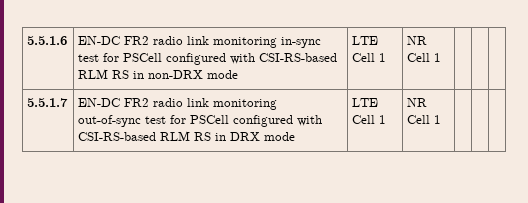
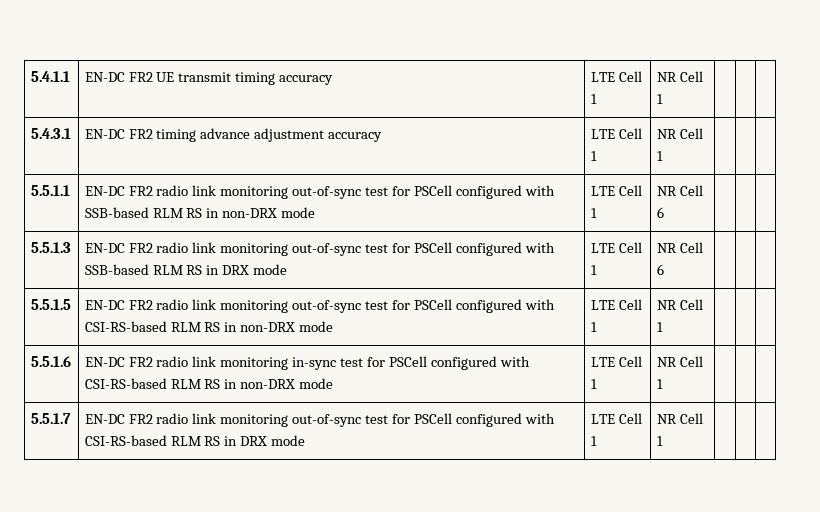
(27, 40) none -> [30,71,70,82] [84,72,334,85] [590,71,642,82] [590,94,597,104] [656,71,703,82] [656,94,663,104] [30,128,71,139] [84,128,383,142] [590,128,642,139] [590,151,597,161] [656,128,703,139] [656,151,663,161] [30,185,70,196] [84,185,555,199] [84,207,316,218] [590,185,642,196] [590,208,597,218] [656,185,703,196] [656,207,664,218] [30,242,71,253] [84,242,555,256] [84,264,288,275] [590,242,642,253] [590,265,597,275] [656,242,703,253] [656,264,664,275] [30,299,71,310] [84,299,555,313] [84,321,334,332] [590,299,642,310] [590,322,597,332] [656,299,703,310] [656,322,663,332] 5.4.1.1 | EN-DC FR2 UE transmit timing accuracy | LTE Cell 1 | NR Cell 1 | | | // 5.4.3.1 | EN-DC FR2 timing advance adjustment accuracy | LTE Cell 1 | NR Cell 1 | | | // 5.5.1.1 | EN-DC FR2 radio link monitoring out-of-sync test for PSCell configured with SSB-based RLM RS in non-DRX mode | LTE Cell 1 | NR Cell 6 | | | // 5.5.1.3 | EN-DC FR2 radio link monitoring out-of-sync test for PSCell configured with SSB-based RLM RS in DRX mode | LTE Cell 1 | NR Cell 6 | | | // 5.5.1.5 | EN-DC FR2 radio link monitoring out-of-sync test for PSCell configured with CSI-RS-based RLM RS in non-DRX mode | LTE Cell 1 | NR Cell 1 | | | //

